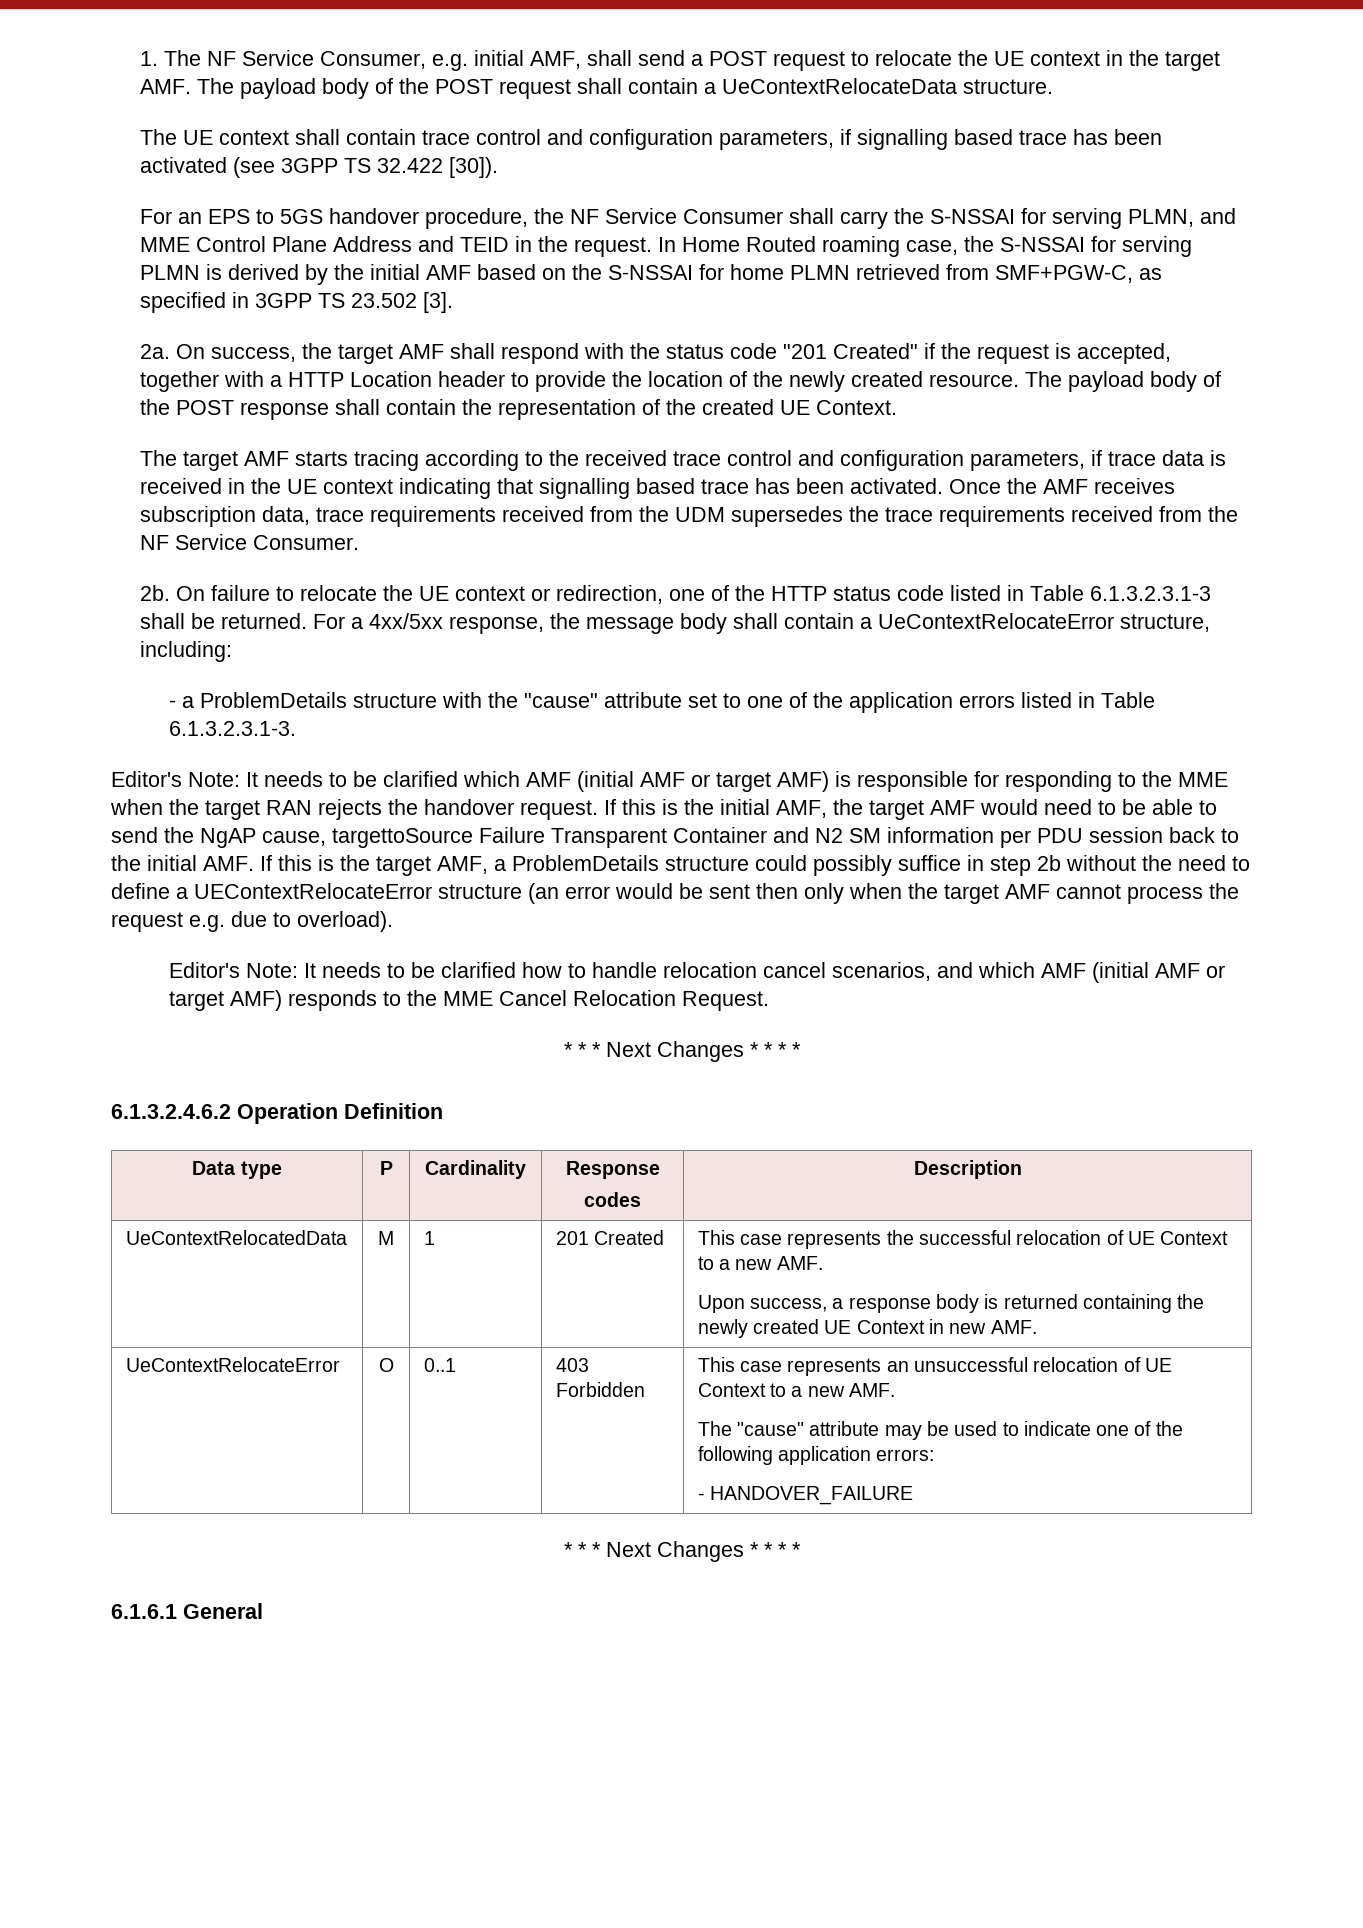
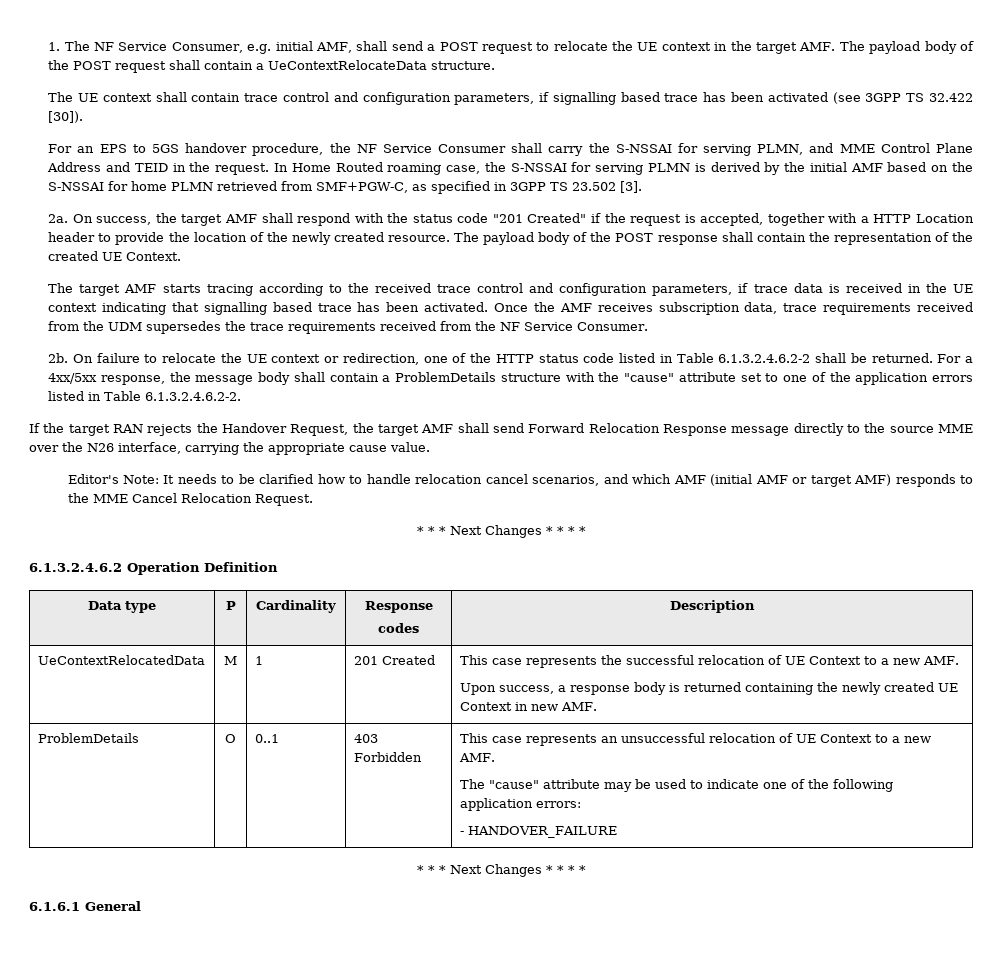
[1090,586,1212,601] 6.1.3.2.3.1-3 -> [718,354,811,363] 6.1.3.2.4.6.2-2
[878,613,1211,632] [140,641,233,662] [169,696,195,708] UeContextRelocateError structure, including: // - a -> (391, 378) none
[169,721,297,736] [111,771,1228,792] [110,799,163,815] 6.1.3.2.3.1-3. // Editor's Note: It needs to be clarified which AMF (initial AMF or target AMF) is responsible for responding to the MME when -> [145,392,242,401] [29,423,40,433] 6.1.3.2.4.6.2-2. // If
[424,799,1217,820] [111,827,1239,848] [111,855,1250,876] [111,883,1239,904] [111,911,393,932] handover request. If this is the initial AMF, the target AMF would need to be able to send the NgAP cause, targettoSource Failure Transparent Container and N2 SM information per PDU session back to the initial AMF. If this is the target AMF, a ProblemDetails structure could possibly suffice in step 2b without the need to define a UEContextRelocateError structure (an error would be sent then only when the target AMF cannot process the request e.g. due to overload). -> [222,423,974,436] [29,442,430,455] Handover Request, the target AMF shall send Forward Relocation Response message directly to the source MME over the N26 interface, carrying the appropriate cause value.
[125,1357,340,1372] UeContextRelocateError -> [37,733,139,743] ProblemDetails

